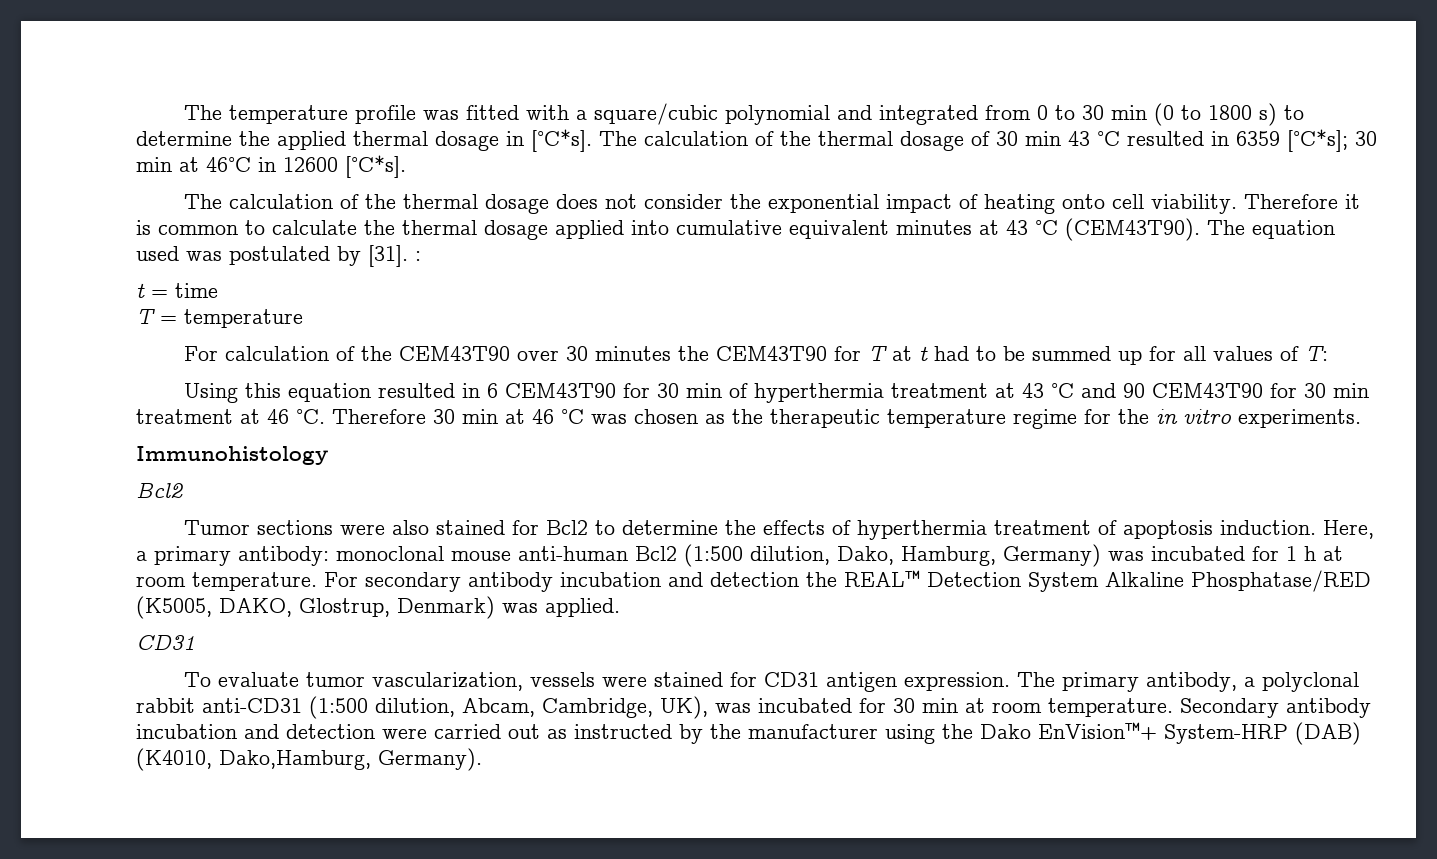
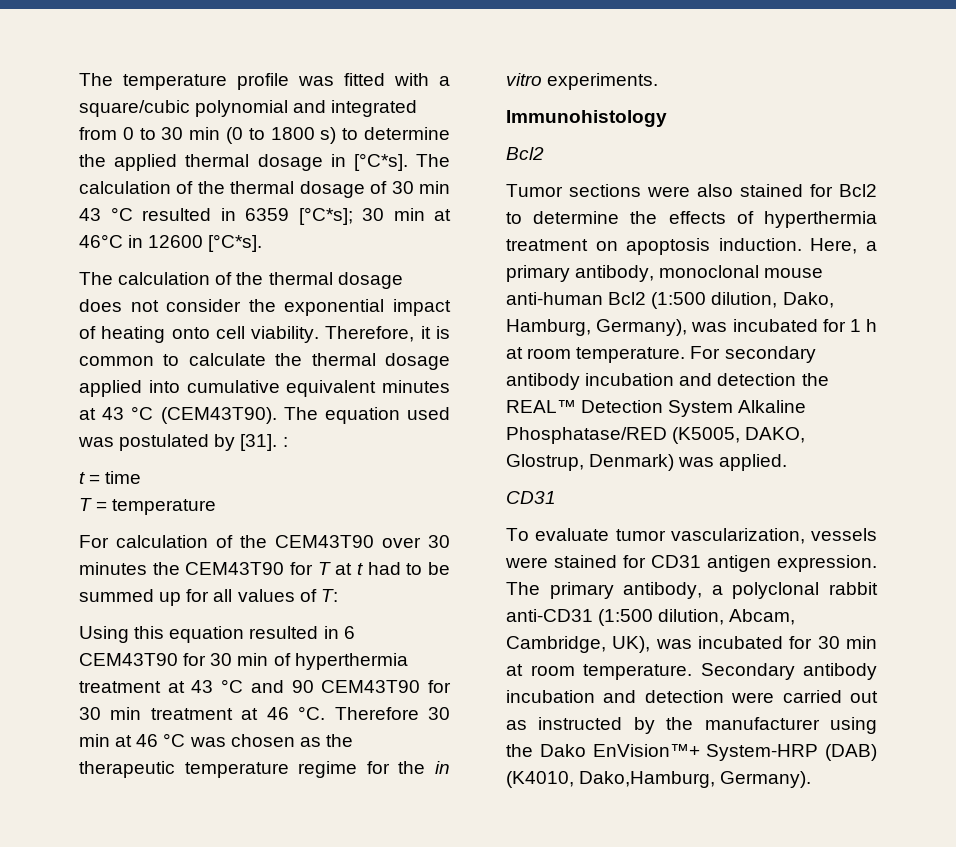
[1244,194,1339,209] Therefore -> [325,326,415,342] Therefore,
[1098,520,1118,535] of -> [595,241,618,251] on
[238,546,329,566] antibody: -> [575,265,655,282] antibody,
[1003,544,1101,567] Germany) -> [596,319,688,336] Germany),

